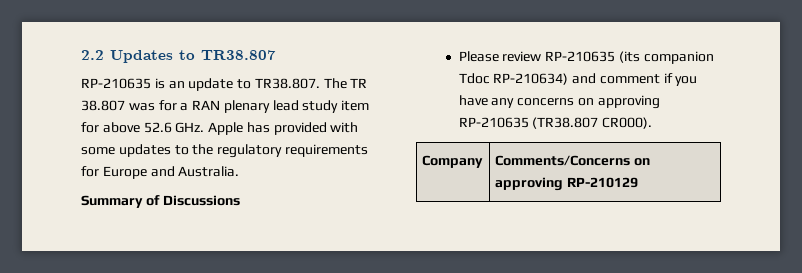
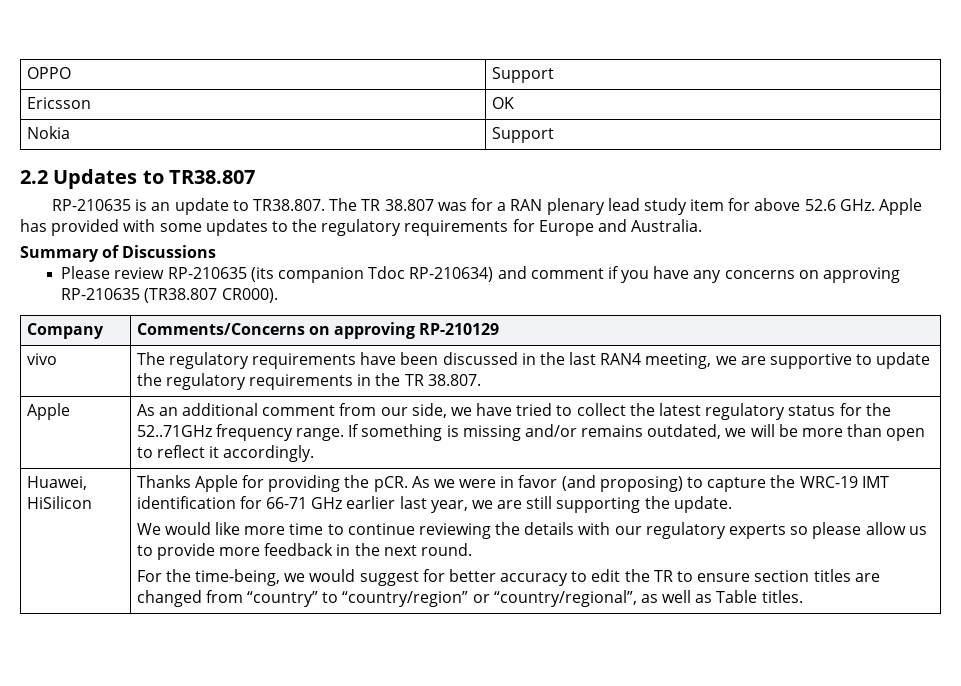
(81, 55) none -> [26,67,71,79] [491,67,554,83] [26,97,91,109] [491,97,514,109] [26,126,70,139] [491,127,554,143] OPPO | Support // Ericsson | OK // Nokia | Support //
(638, 182) none -> [26,353,57,365] [136,352,931,369] [136,373,481,390] [26,403,70,420] [136,403,891,420] [136,424,926,441] [136,445,315,462] [26,476,87,490] [26,496,92,509] [136,475,889,492] [136,496,732,513] [136,522,927,539] [136,543,472,560] [136,569,880,586] [136,590,803,607] // vivo | The regulatory requirements have been discussed in the last RAN4 meeting, we are supportive to update the regulatory requirements in the TR 38.807. // Apple | As an additional comment from our side, we have tried to collect the latest regulatory status for the 52..71GHz frequency range. If something is missing and/or remains outdated, we will be more than open to reflect it accordingly. // Huawei, HiSilicon | Thanks Apple for providing the pCR. As we were in favor (and proposing) to capture the WRC-19 IMT identification for 66-71 GHz earlier last year, we are still supporting the update. // We would like more time to continue reviewing the details with our regulatory experts so please allow us to provide more feedback in the next round. // For the time-being, we would suggest for better accuracy to edit the TR to ensure section titles are changed from “country” to “country/region” or “country/regional”, as well as Table titles.

